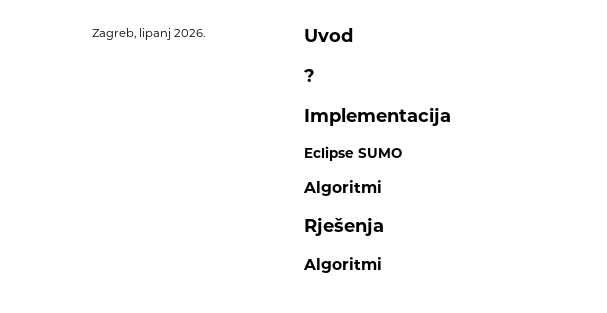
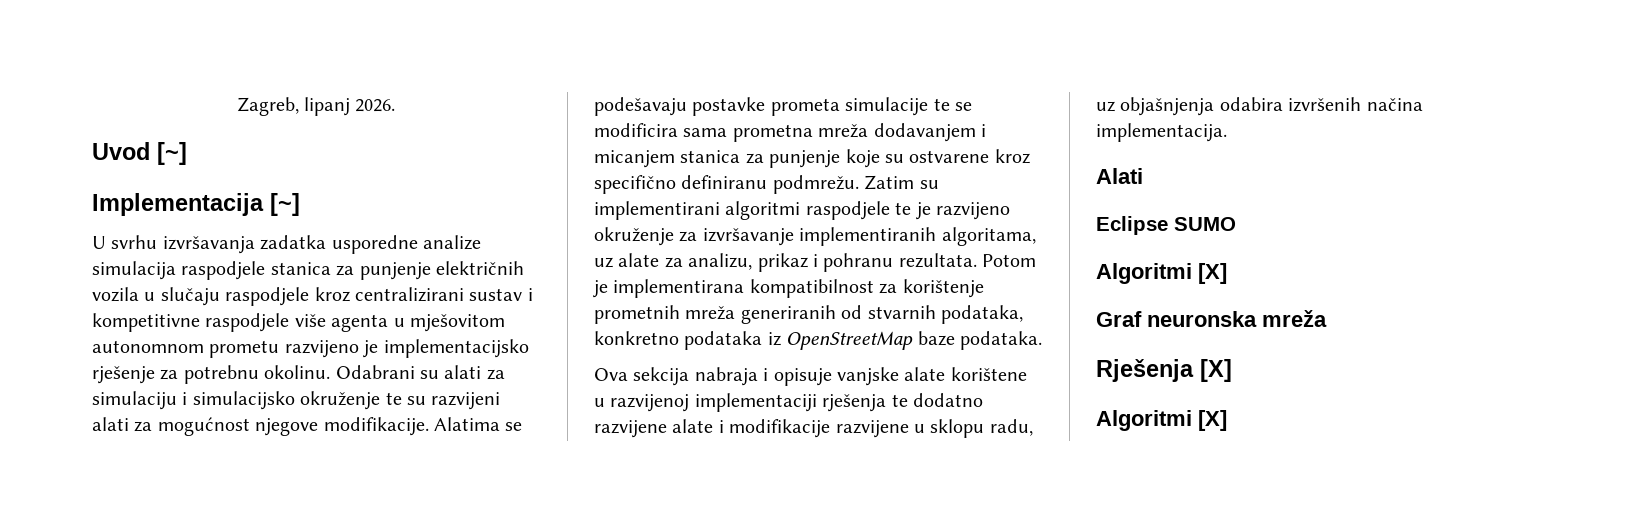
[303,69,315,82] // ? -> [157,142,187,165] [~]
(451, 116) none -> [270,193,300,216] [92,235,481,254] [92,261,524,280] [92,287,533,306] [92,313,505,332] [92,339,529,358] [92,365,505,384] [92,391,501,410] [92,417,523,436] [594,97,972,116] [594,123,986,142] [594,149,1030,168] [594,175,939,194] [594,201,1010,220] [594,227,1036,246] [594,253,1037,272] [593,279,984,298] [594,305,1023,324] [594,331,1042,350] [594,367,1027,386] [594,393,983,412] [594,419,1033,438] [1096,97,1423,116] [1096,123,1227,142] [1096,168,1143,184] [~] // U svrhu izvršavanja zadatka usporedne analize simulacija raspodjele stanica za punjenje električnih vozila u slučaju raspodjele kroz centralizirani sustav i kompetitivne raspodjele više agenta u mješovitom autonomnom prometu razvijeno je implementacijsko rješenje za potrebnu okolinu. Odabrani su alati za simulaciju i simulacijsko okruženje te su razvijeni alati za mogućnost njegove modifikacije. Alatima se podešavaju postavke prometa simulacije te se modificira sama prometna mreža dodavanjem i micanjem stanica za punjenje koje su ostvarene kroz specifično definiranu podmrežu. Zatim su implementirani algoritmi raspodjele te je razvijeno okruženje za izvršavanje implementiranih algoritama, uz alate za analizu, prikaz i pohranu rezultata. Potom je implementirana kompatibilnost za korištenje prometnih mreža generiranih od stvarnih podataka, konkretno podataka iz OpenStreetMap baze podataka. // Ova sekcija nabraja i opisuje vanjske alate korištene u razvijenoj implementaciji rješenja te dodatno razvijene alate i modifikacije razvijene u sklopu radu, uz objašnjenja odabira izvršenih načina implementacija. // Alati
(382, 188) none -> [1198,263,1227,284] [1096,310,1327,327] [X] // Graf neuronska mreža
[303,257,382,273] // Algoritmi -> [1200,359,1232,382] [1096,410,1227,431] [X] // Algoritmi [X]

